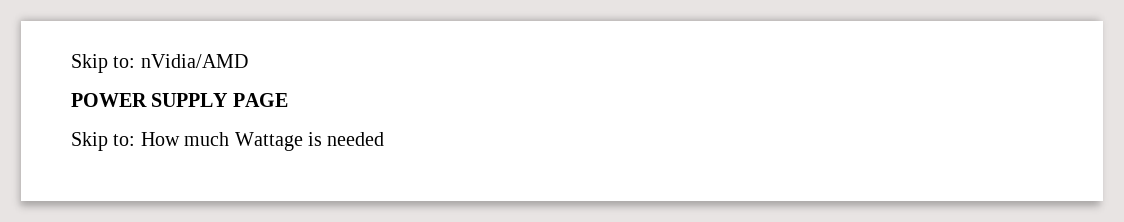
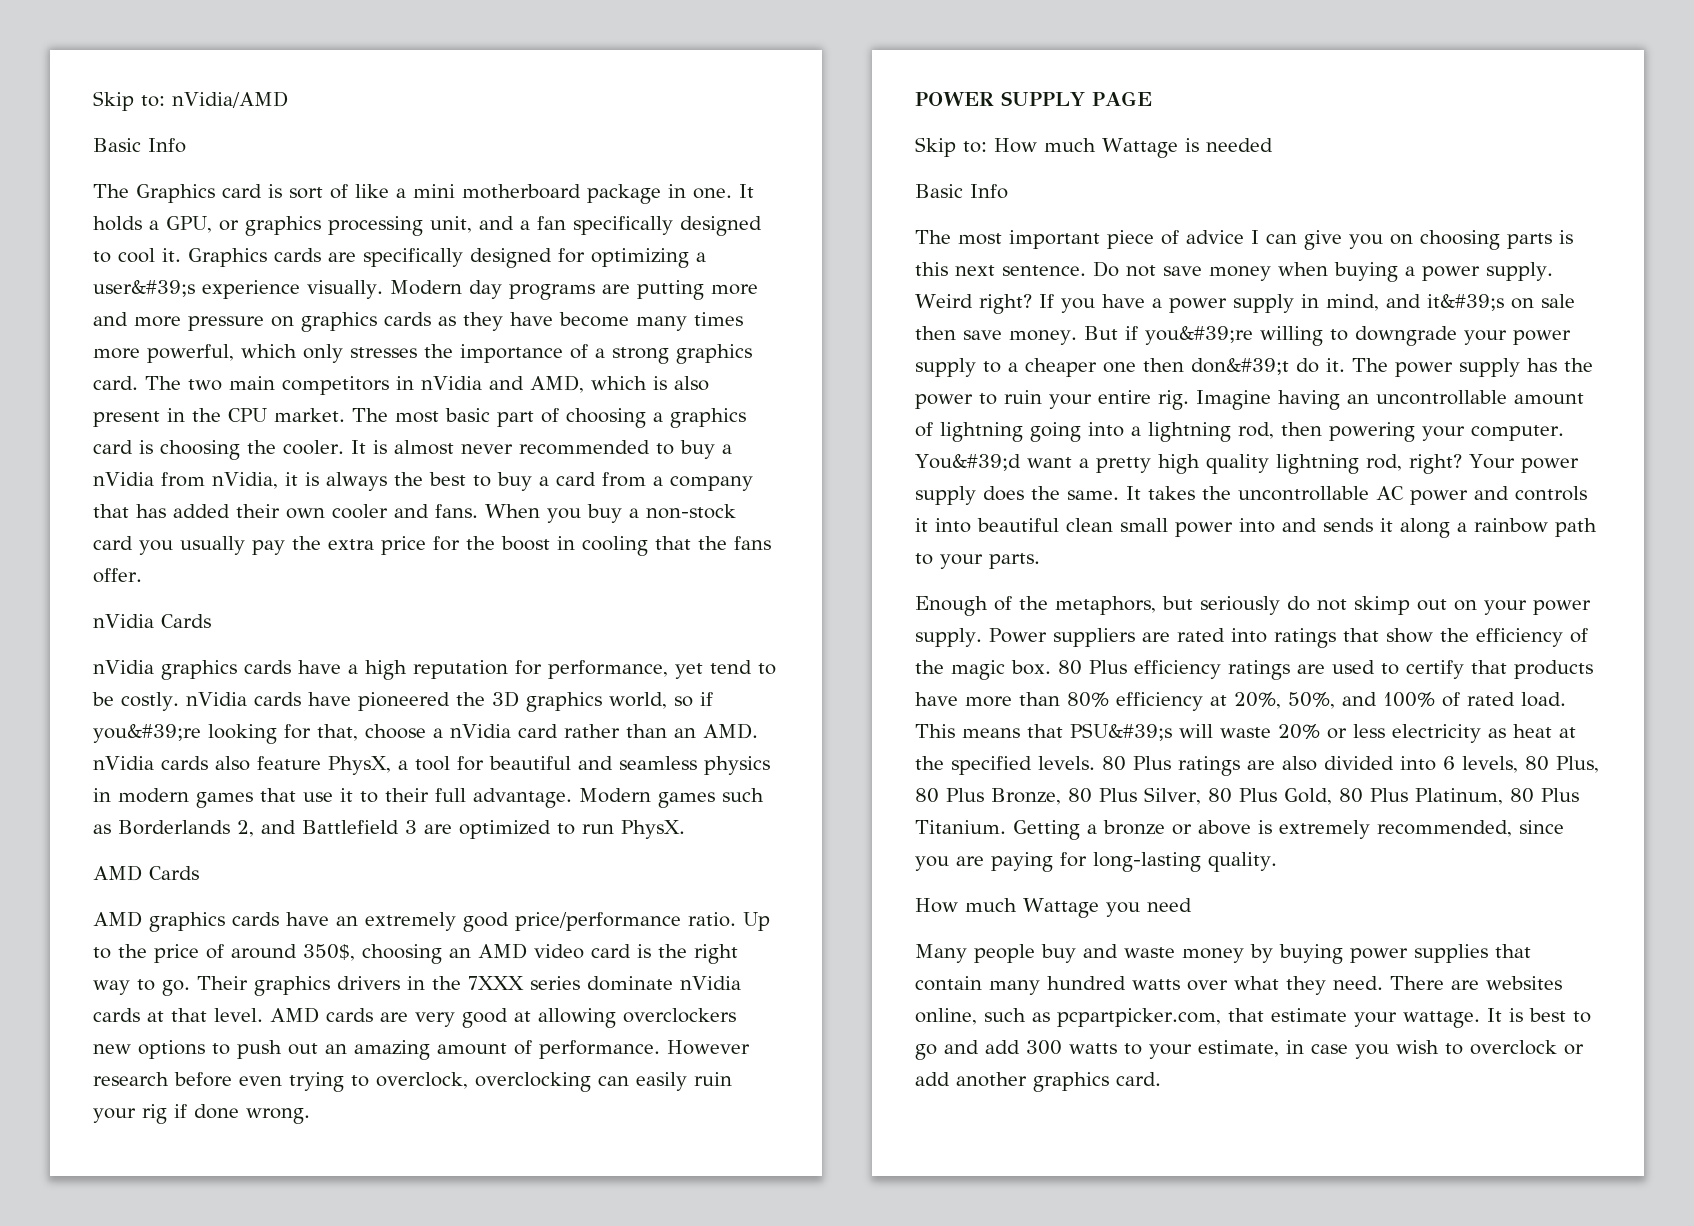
(248, 61) none -> [93,138,186,153] [93,184,754,204] [93,216,762,236] [93,248,706,268] [93,279,758,300] [93,312,743,332] [93,344,752,364] [93,375,709,395] [93,408,746,428] [93,440,732,460] [93,472,753,491] [93,504,736,523] [93,536,771,556] [93,568,142,583] [93,614,211,628] [93,660,776,680] [92,691,713,712] [93,723,758,744] [93,756,770,775] [93,788,764,808] [93,820,685,839] [93,865,199,881] [93,911,770,932] [93,943,738,964] [93,976,741,996] [93,1007,736,1028] [93,1040,750,1060] [93,1072,732,1092] [93,1104,310,1124] // Basic Info // The Graphics card is sort of like a mini motherboard package in one. It holds a GPU, or graphics processing unit, and a fan specifically designed to cool it. Graphics cards are specifically designed for optimizing a user&#39;s experience visually. Modern day programs are putting more and more pressure on graphics cards as they have become many times more powerful, which only stresses the importance of a strong graphics card. The two main competitors in nVidia and AMD, which is also present in the CPU market. The most basic part of choosing a graphics card is choosing the cooler. It is almost never recommended to buy a nVidia from nVidia, it is always the best to buy a card from a company that has added their own cooler and fans. When you buy a non-stock card you usually pay the extra price for the boost in cooling that the fans offer. // nVidia Cards // nVidia graphics cards have a high reputation for performance, yet tend to be costly. nVidia cards have pioneered the 3D graphics world, so if you&#39;re looking for that, choose a nVidia card rather than an AMD. nVidia cards also feature PhysX, a tool for beautiful and seamless physics in modern games that use it to their full advantage. Modern games such as Borderlands 2, and Battlefield 3 are optimized to run PhysX. // AMD Cards // AMD graphics cards have an extremely good price/performance ratio. Up to the price of around 350$, choosing an AMD video card is the right way to go. Their graphics drivers in the 7XXX series dominate nVidia cards at that level. AMD cards are very good at allowing overclockers new options to push out an amazing amount of performance. However research before even trying to overclock, overclocking can easily ruin your rig if done wrong.
(385, 139) none -> [915,184,1008,199] [915,230,1573,250] [915,261,1553,282] [915,293,1575,314] [915,325,1571,346] [915,357,1593,377] [915,390,1584,410] [915,422,1564,442] [915,453,1579,474] [915,486,1587,505] [915,518,1597,538] [915,553,1040,569] [915,596,1591,616] [915,628,1588,648] [915,660,1593,680] [915,692,1566,711] [915,723,1576,743] [915,756,1599,776] [915,787,1579,805] [915,820,1564,840] [915,852,1277,872] [915,898,1192,918] [915,944,1531,964] [915,976,1562,995] [915,1008,1591,1028] [915,1040,1584,1060] [915,1072,1161,1092] // Basic Info // The most important piece of advice I can give you on choosing parts is this next sentence. Do not save money when buying a power supply. Weird right? If you have a power supply in mind, and it&#39;s on sale then save money. But if you&#39;re willing to downgrade your power supply to a cheaper one then don&#39;t do it. The power supply has the power to ruin your entire rig. Imagine having an uncontrollable amount of lightning going into a lightning rod, then powering your computer. You&#39;d want a pretty high quality lightning rod, right? Your power supply does the same. It takes the uncontrollable AC power and controls it into beautiful clean small power into and sends it along a rainbow path to your parts. // Enough of the metaphors, but seriously do not skimp out on your power supply. Power suppliers are rated into ratings that show the efficiency of the magic box. 80 Plus efficiency ratings are used to certify that products have more than 80% efficiency at 20%, 50%, and 100% of rated load. This means that PSU&#39;s will waste 20% or less electricity as heat at the specified levels. 80 Plus ratings are also divided into 6 levels, 80 Plus, 80 Plus Bronze, 80 Plus Silver, 80 Plus Gold, 80 Plus Platinum, 80 Plus Titanium. Getting a bronze or above is extremely recommended, since you are paying for long-lasting quality. // How much Wattage you need // Many people buy and waste money by buying power supplies that contain many hundred watts over what they need. There are websites online, such as pcpartpicker.com, that estimate your wattage. It is best to go and add 300 watts to your estimate, in case you wish to overclock or add another graphics card.

